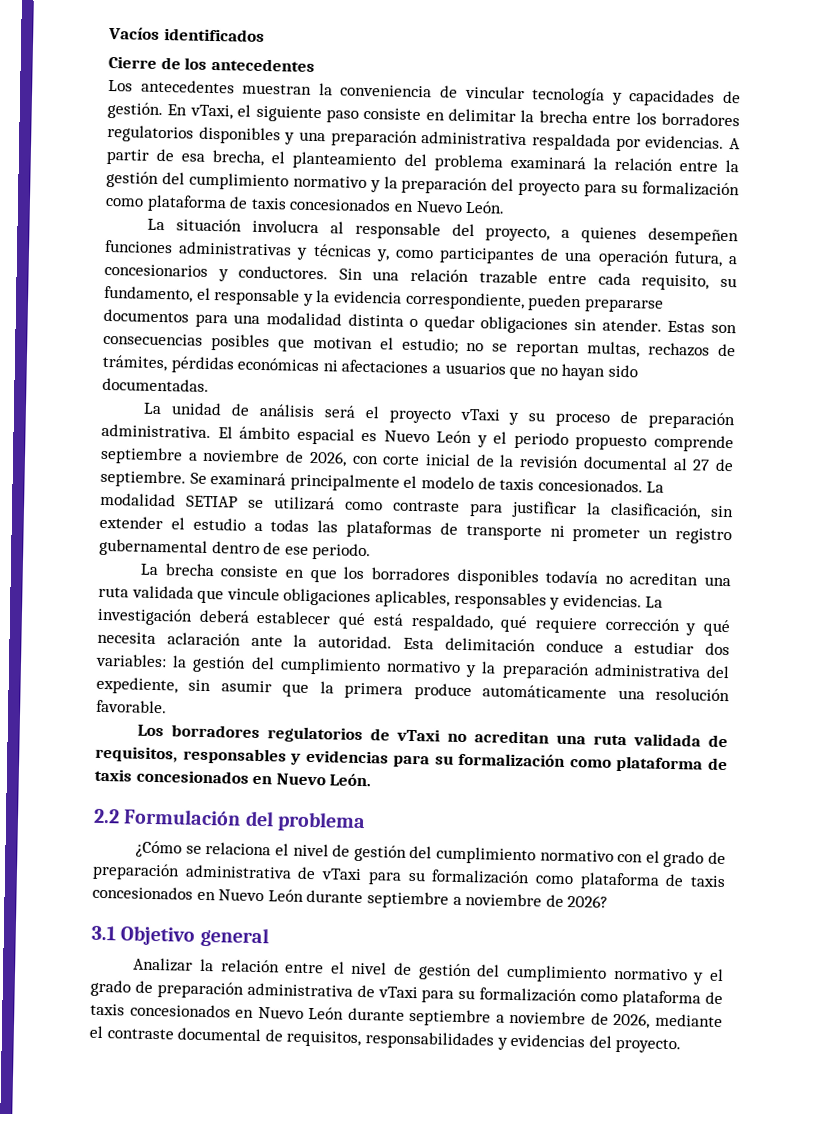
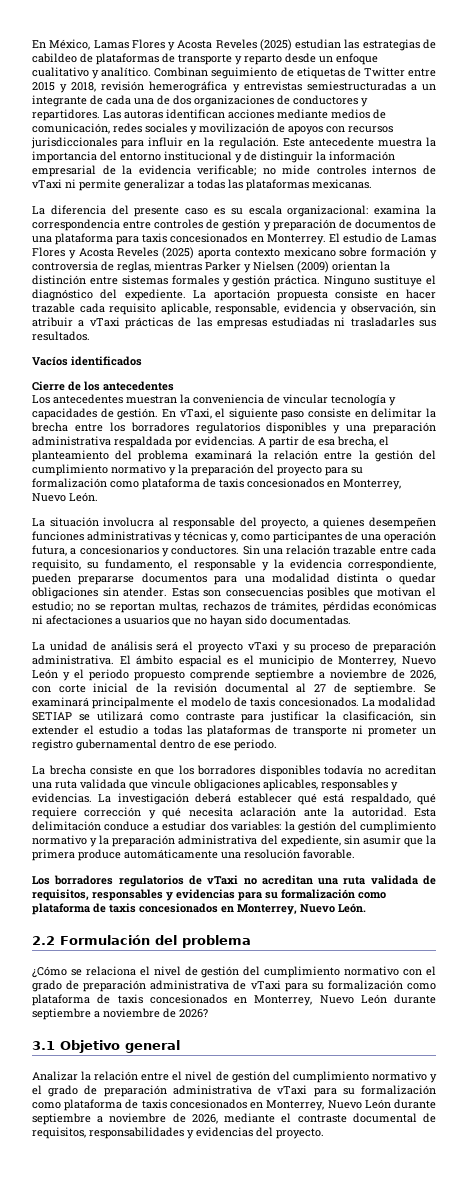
(108, 33) none -> [32,39,436,51] [32,53,378,65] [32,67,436,79] [32,81,436,93] [32,95,368,107] [32,109,386,121] [32,123,393,135] [31,137,436,149] [32,151,395,163] [32,165,436,177] [32,179,372,191] [32,205,437,217] [32,219,436,231] [32,233,437,245] [32,247,438,259] [32,261,390,273] [32,275,437,287] [32,289,436,301] [32,303,436,315] [32,317,437,329] [32,331,90,341] En México, Lamas Flores y Acosta Reveles (2025) estudian las estrategias de cabildeo de plataformas de transporte y reparto desde un enfoque cualitativo y analítico. Combinan seguimiento de etiquetas de Twitter entre 2015 y 2018, revisión hemerográfica y entrevistas semiestructuradas a un integrante de cada una de dos organizaciones de conductores y repartidores. Las autoras identifican acciones mediante medios de comunicación, redes sociales y movilización de apoyos con recursos jurisdiccionales para influir en la regulación. Este antecedente muestra la importancia del entorno institucional y de distinguir la información empresarial de la evidencia verificable; no mide controles internos de vTaxi ni permite generalizar a todas las plataformas mexicanas. // La diferencia del presente caso es su escala organizacional: examina la correspondencia entre controles de gestión y preparación de documentos de una plataforma para taxis concesionados en Monterrey. El estudio de Lamas Flores y Acosta Reveles (2025) aporta contexto mexicano sobre formación y controversia de reglas, mientras Parker y Nielsen (2009) orientan la distinción entre sistemas formales y gestión práctica. Ninguno sustituye el diagnóstico del expediente. La aportación propuesta consiste en hacer trazable cada requisito aplicable, responsable, evidencia y observación, sin atribuir a vTaxi prácticas de las empresas estudiadas ni trasladarles sus resultados. //
(413, 207) none -> [343,479,401,490] Monterrey,
(378, 437) none -> [243,655,397,667] el municipio de Monterrey,
(273, 780) none -> [237,904,297,915] Monterrey,
(216, 896) none -> [254,995,313,1006] Monterrey,
(255, 1013) none -> [266,1100,325,1111] Monterrey,

